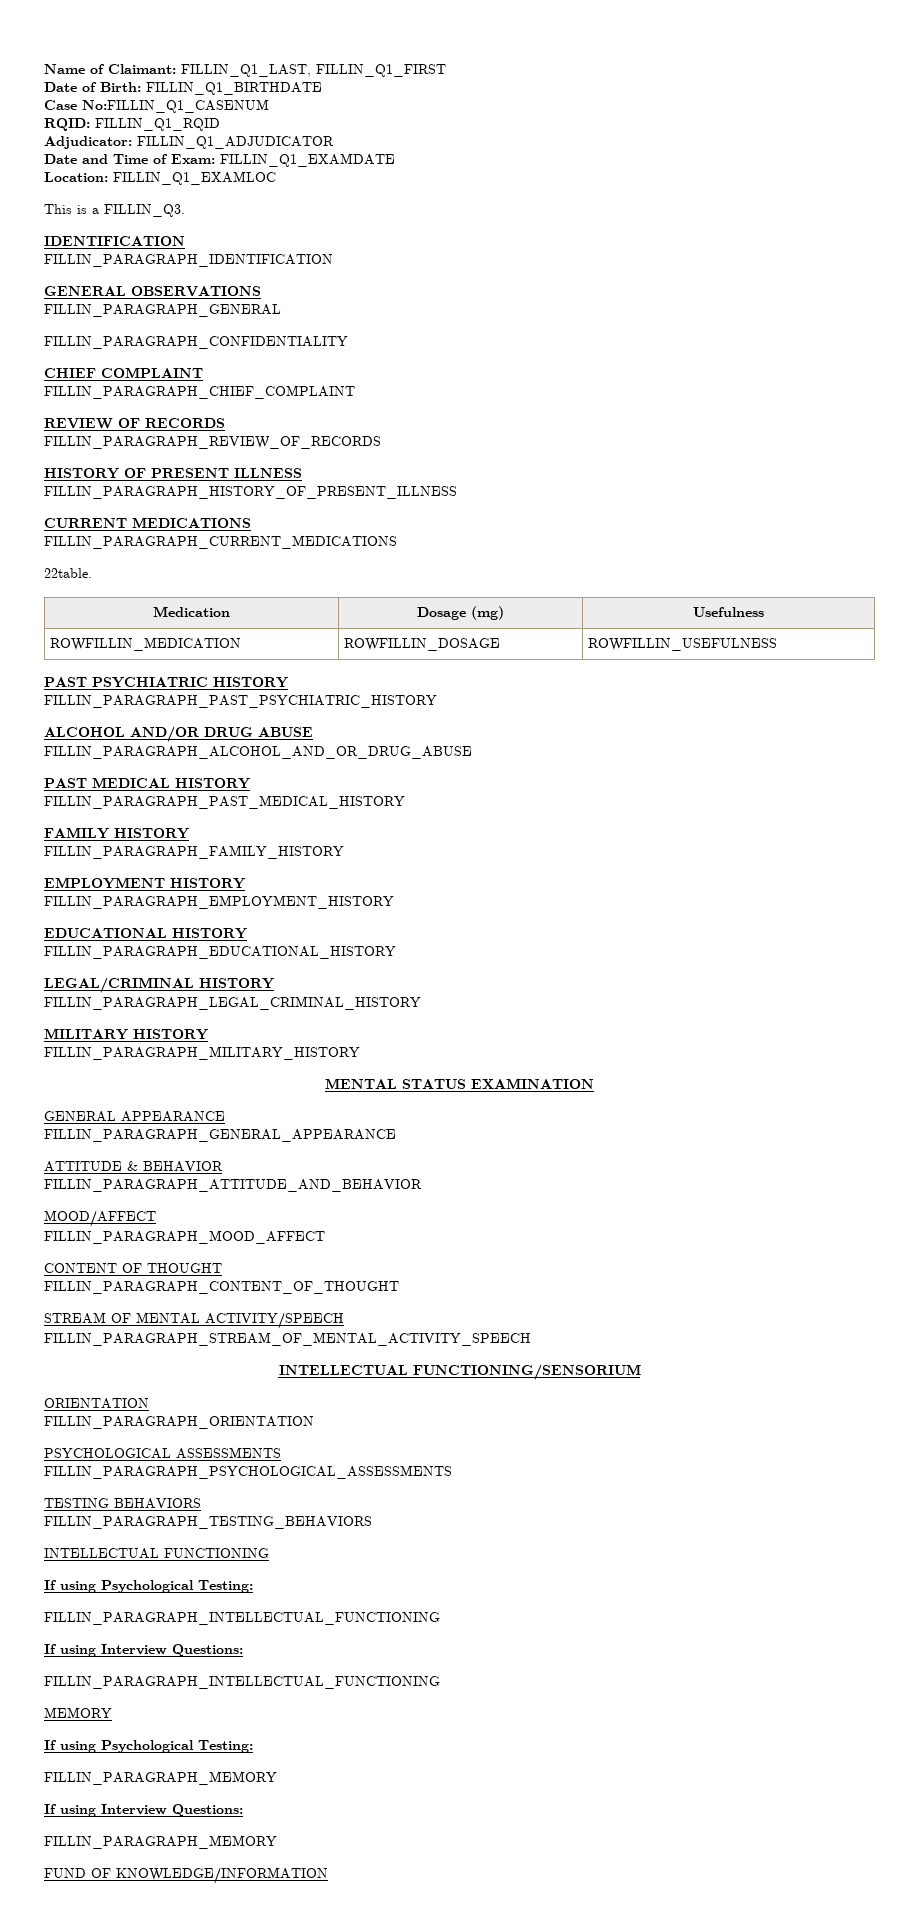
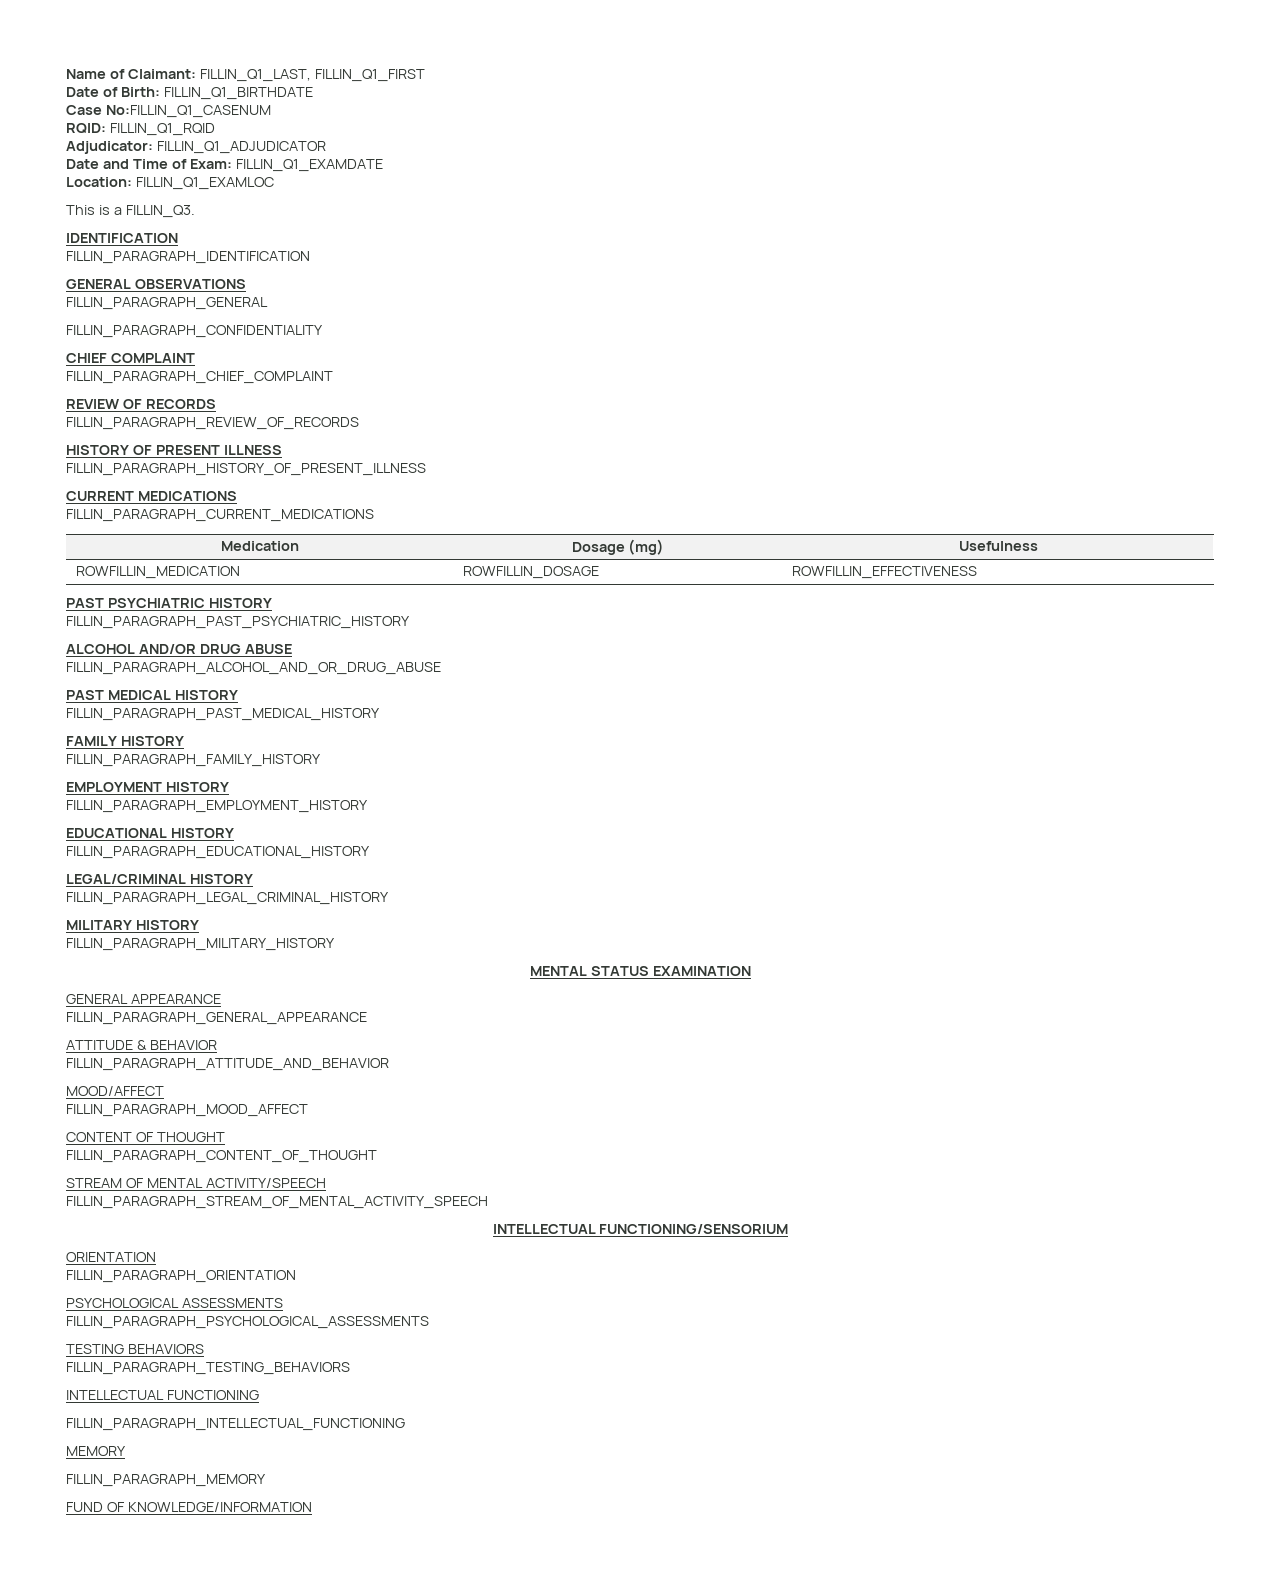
[44,568,92,578] // 22table. -> (374, 515) none
[588,638,778,651] ROWFILLIN_USEFULNESS -> [791,566,977,579] ROWFILLIN_EFFECTIVENESS
[44,1580,253,1593] [44,1612,440,1625] [44,1644,243,1657] [44,1676,440,1689] [44,1707,112,1718] [44,1740,253,1753] [44,1771,277,1785] [44,1804,243,1817] If using Psychological Testing: // FILLIN_PARAGRAPH_INTELLECTUAL_FUNCTIONING // If using Interview Questions: // FILLIN_PARAGRAPH_INTELLECTUAL_FUNCTIONING // MEMORY // If using Psychological Testing: // FILLIN_PARAGRAPH_MEMORY // If using Interview Questions: -> [66,1418,405,1431] [66,1446,126,1456] FILLIN_PARAGRAPH_INTELLECTUAL_FUNCTIONING // MEMORY

